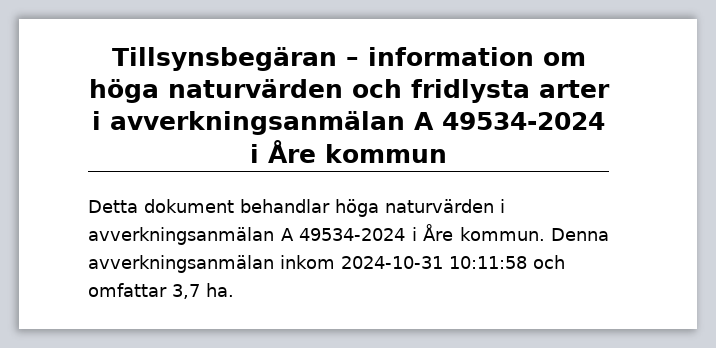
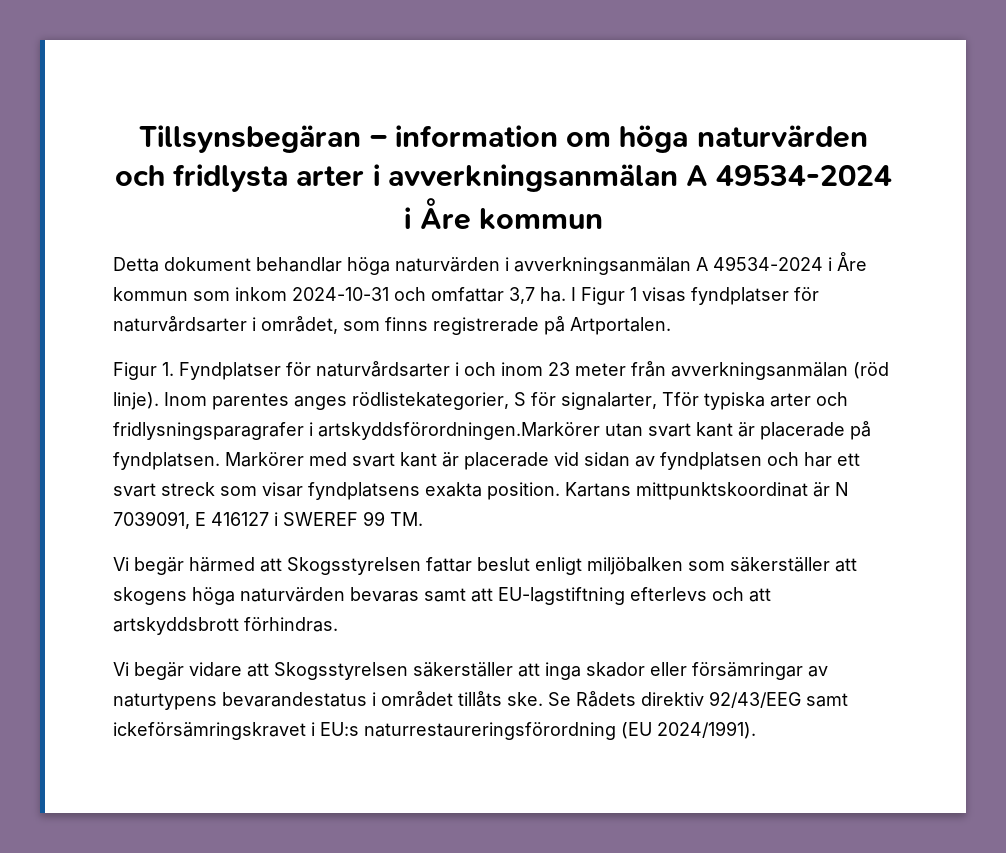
[459,227,609,241] [88,255,274,273] kommun. Denna avverkningsanmälan -> [113,287,230,301] kommun som
[449,256,527,269] 10:11:58 -> (389, 294) none
(234, 290) none -> [571,287,819,305] [113,316,671,335] [113,361,889,380] [113,392,848,410] [113,421,871,440] [113,452,860,470] [113,482,849,500] [113,511,423,529] [113,557,857,575] [113,587,771,605] [113,617,338,635] [113,662,828,680] [113,691,848,710] [113,721,756,740] I Figur 1 visas fyndplatser för naturvårdsarter i området, som finns registrerade på Artportalen. // Figur 1. Fyndplatser för naturvårdsarter i och inom 23 meter från avverkningsanmälan (röd linje). Inom parentes anges rödlistekategorier, S för signalarter, Tför typiska arter och fridlysningsparagrafer i artskyddsförordningen.Markörer utan svart kant är placerade på fyndplatsen. Markörer med svart kant är placerade vid sidan av fyndplatsen och har ett svart streck som visar fyndplatsens exakta position. Kartans mittpunktskoordinat är N 7039091, E 416127 i SWEREF 99 TM. // Vi begär härmed att Skogsstyrelsen fattar beslut enligt miljöbalken som säkerställer att skogens höga naturvärden bevaras samt att EU-lagstiftning efterlevs och att artskyddsbrott förhindras. // Vi begär vidare att Skogsstyrelsen säkerställer att inga skador eller försämringar av naturtypens bevarandestatus i området tillåts ske. Se Rådets direktiv 92/43/EEG samt ickeförsämringskravet i EU:s naturrestaureringsförordning (EU 2024/1991).

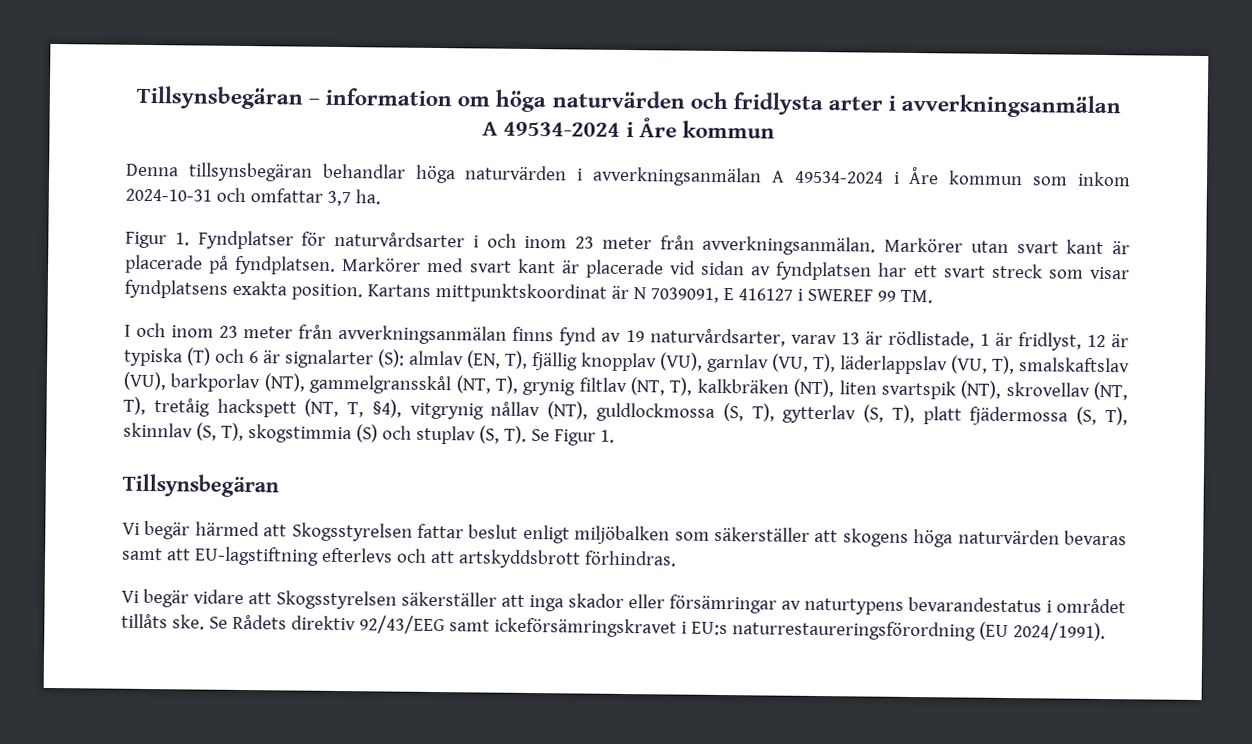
[113,257,251,272] Detta dokument -> [126,162,313,182] Denna tillsynsbegäran
[571,287,819,305] [113,316,671,335] I Figur 1 visas fyndplatser för naturvårdsarter i området, som finns registrerade på Artportalen. -> (381, 197) none
[671,362,889,380] [113,392,848,410] [113,422,600,440] avverkningsanmälan (röd linje). Inom parentes anges rödlistekategorier, S för signalarter, Tför typiska arter och fridlysningsparagrafer i artskyddsförordningen.Markörer -> [702,235,963,256] avverkningsanmälan. Markörer
[767,452,799,466] och -> (873, 271) none
(423, 519) none -> [124,322,1129,351] [124,347,1130,375] [123,371,1128,401] [123,396,1129,426] [123,422,615,446] [122,473,279,498] // I och inom 23 meter från avverkningsanmälan finns fynd av 19 naturvårdsarter, varav 13 är rödlistade, 1 är fridlyst, 12 är typiska (T) och 6 är signalarter (S): almlav (EN, T), fjällig knopplav (VU), garnlav (VU, T), läderlappslav (VU, T), smalskaftslav (VU), barkporlav (NT), gammelgransskål (NT, T), grynig filtlav (NT, T), kalkbräken (NT), liten svartspik (NT), skrovellav (NT, T), tretåig hackspett (NT, T, §4), vitgrynig nållav (NT), guldlockmossa (S, T), gytterlav (S, T), platt fjädermossa (S, T), skinnlav (S, T), skogstimmia (S) och stuplav (S, T). Se Figur 1. // Tillsynsbegäran

